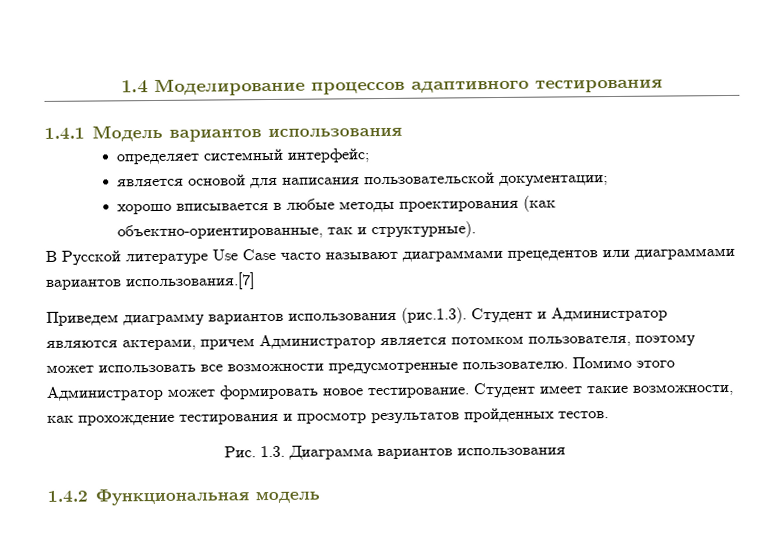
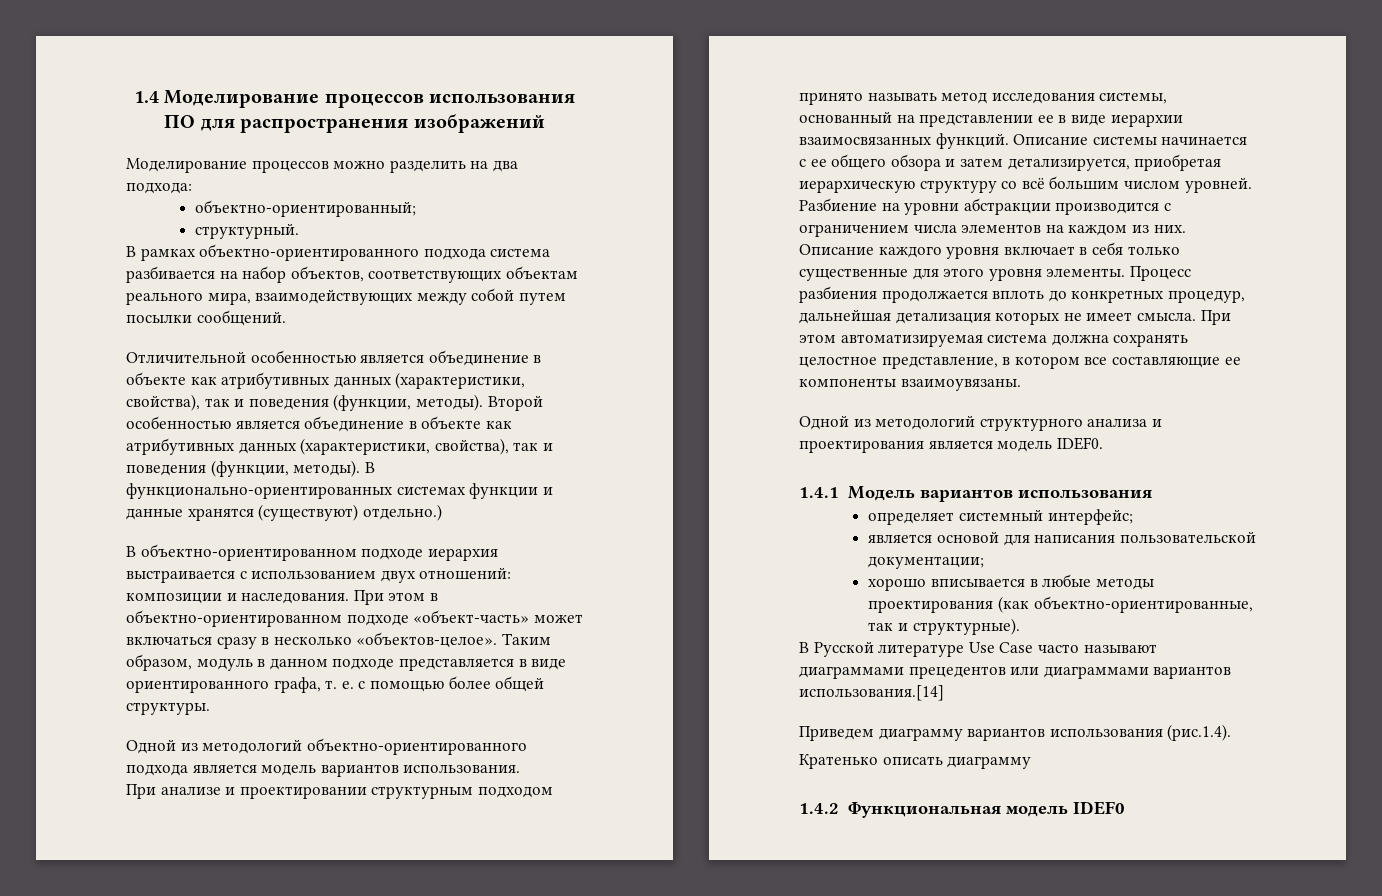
[411,79,663,93] адаптивного тестирования -> [429,93,576,103] [164,114,545,133] [126,158,518,173] [126,182,192,194] [195,200,417,217] [195,223,300,239] [126,244,551,261] [126,266,578,283] [126,288,566,305] [126,310,286,326] [126,350,542,366] [126,372,526,389] [126,394,543,411] [126,416,512,432] [126,438,553,455] [126,460,375,477] [126,483,553,499] [126,504,442,521] [126,544,498,561] [126,567,512,583] [126,590,438,605] [126,610,583,627] [126,632,551,649] [126,654,567,671] [126,676,545,693] [126,702,210,715] [126,738,527,755] [126,764,521,777] [126,784,553,799] [799,92,1168,105] [799,111,1183,127] [799,133,1248,149] [799,154,1222,171] [799,176,1252,193] [799,198,1171,215] [799,224,1186,237] [799,242,1180,259] [799,266,1191,281] [799,286,1245,303] [799,309,1231,325] [799,334,1189,347] [799,356,1241,369] [799,378,1021,391] [799,415,1162,431] [799,437,1103,453] использования ПО для распространения изображений // Моделирование процессов можно разделить на два подхода: // объектно-ориентированный; // структурный. // В рамках объектно-ориентированного подхода система разбивается на набор объектов, соответствующих объектам реального мира, взаимодействующих между собой путем посылки сообщений. // Отличительной особенностью является объединение в объекте как атрибутивных данных (характеристики, свойства), так и поведения (функции, методы). Второй особенностью является объединение в объекте как атрибутивных данных (характеристики, свойства), так и поведения (функции, методы). В функционально-ориентированных системах функции и данные хранятся (существуют) отдельно.) // В объектно-ориентированном подходе иерархия выстраивается с использованием двух отношений: композиции и наследования. При этом в объектно-ориентированном подходе «объект-часть» может включаться сразу в несколько «объектов-целое». Таким образом, модуль в данном подходе представляется в виде ориентированного графа, т. е. с помощью более общей структуры. // Одной из методологий объектно-ориентированного подхода является модель вариантов использования. // При анализе и проектировании структурным подходом принято называть метод исследования системы, основанный на представлении ее в виде иерархии взаимосвязанных функций. Описание системы начинается с ее общего обзора и затем детализируется, приобретая иерархическую структуру со всё большим числом уровней. Разбиение на уровни абстракции производится с ограничением числа элементов на каждом из них. Описание каждого уровня включает в себя только существенные для этого уровня элементы. Процесс разбиения продолжается вплоть до конкретных процедур, дальнейшая детализация которых не имеет смысла. При этом автоматизируемая система должна сохранять целостное представление, в котором все составляющие ее компоненты взаимоувязаны. // Одной из методологий структурного анализа и проектирования является модель IDEF0.
[125,272,255,291] использования.[7] -> [799,685,944,701] использования.[14]
[401,306,668,324] [46,334,696,351] [46,356,675,375] [46,382,734,401] [47,407,609,426] [224,445,566,460] (рис.1.3). Студент и Администратор являются актерами, причем Администратор является потомком пользователя, поэтому может использовать все возможности предусмотренные пользователю. Помимо этого Администратор может формировать новое тестирование. Студент имеет такие возможности, как прохождение тестирования и просмотр результатов пройденных тестов. // Рис. 1.3. Диаграмма вариантов использования -> [1167,724,1232,741] [799,754,1032,769] (рис.1.4). // Кратенько описать диаграмму
(320, 497) none -> [1072,801,1125,815] IDEF0

